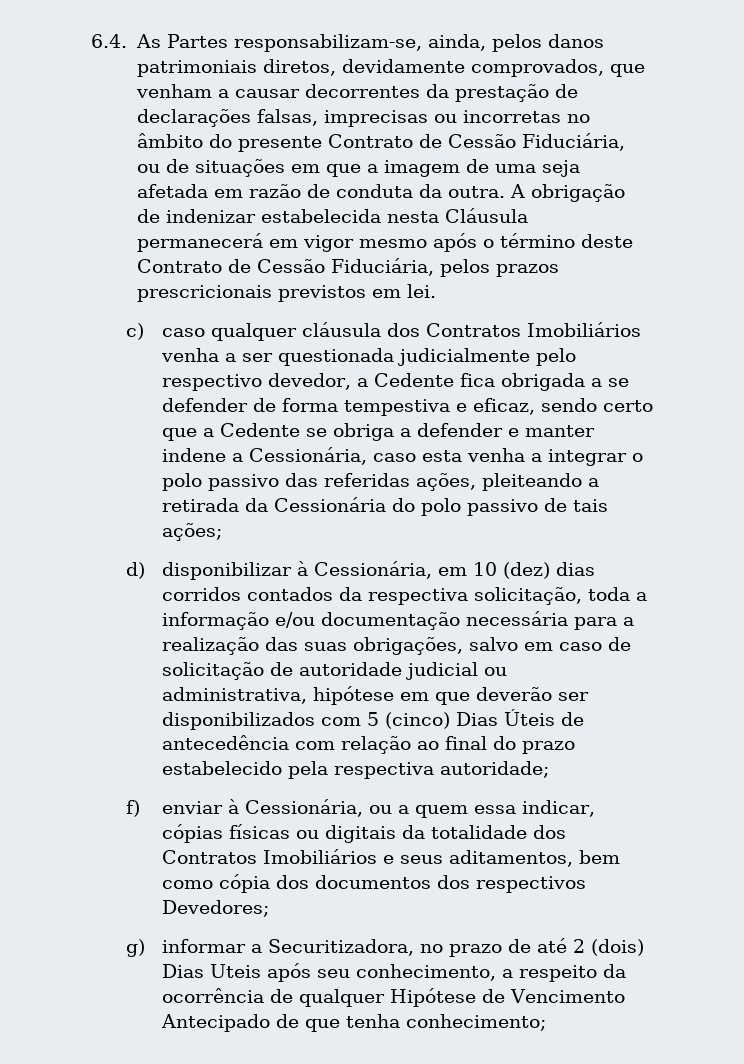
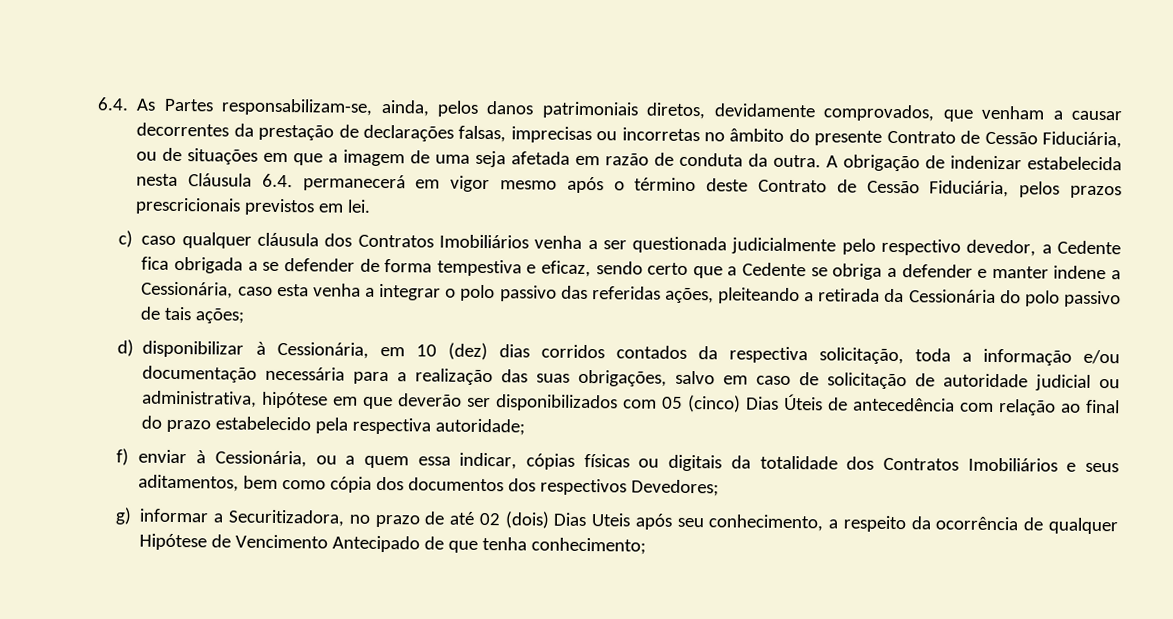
(528, 215) none -> [261,173,293,188] 6.4.
[366,712,379,726] 5 -> [662,396,684,409] 05
[572,939,585,953] 2 -> [478,512,501,526] 02

